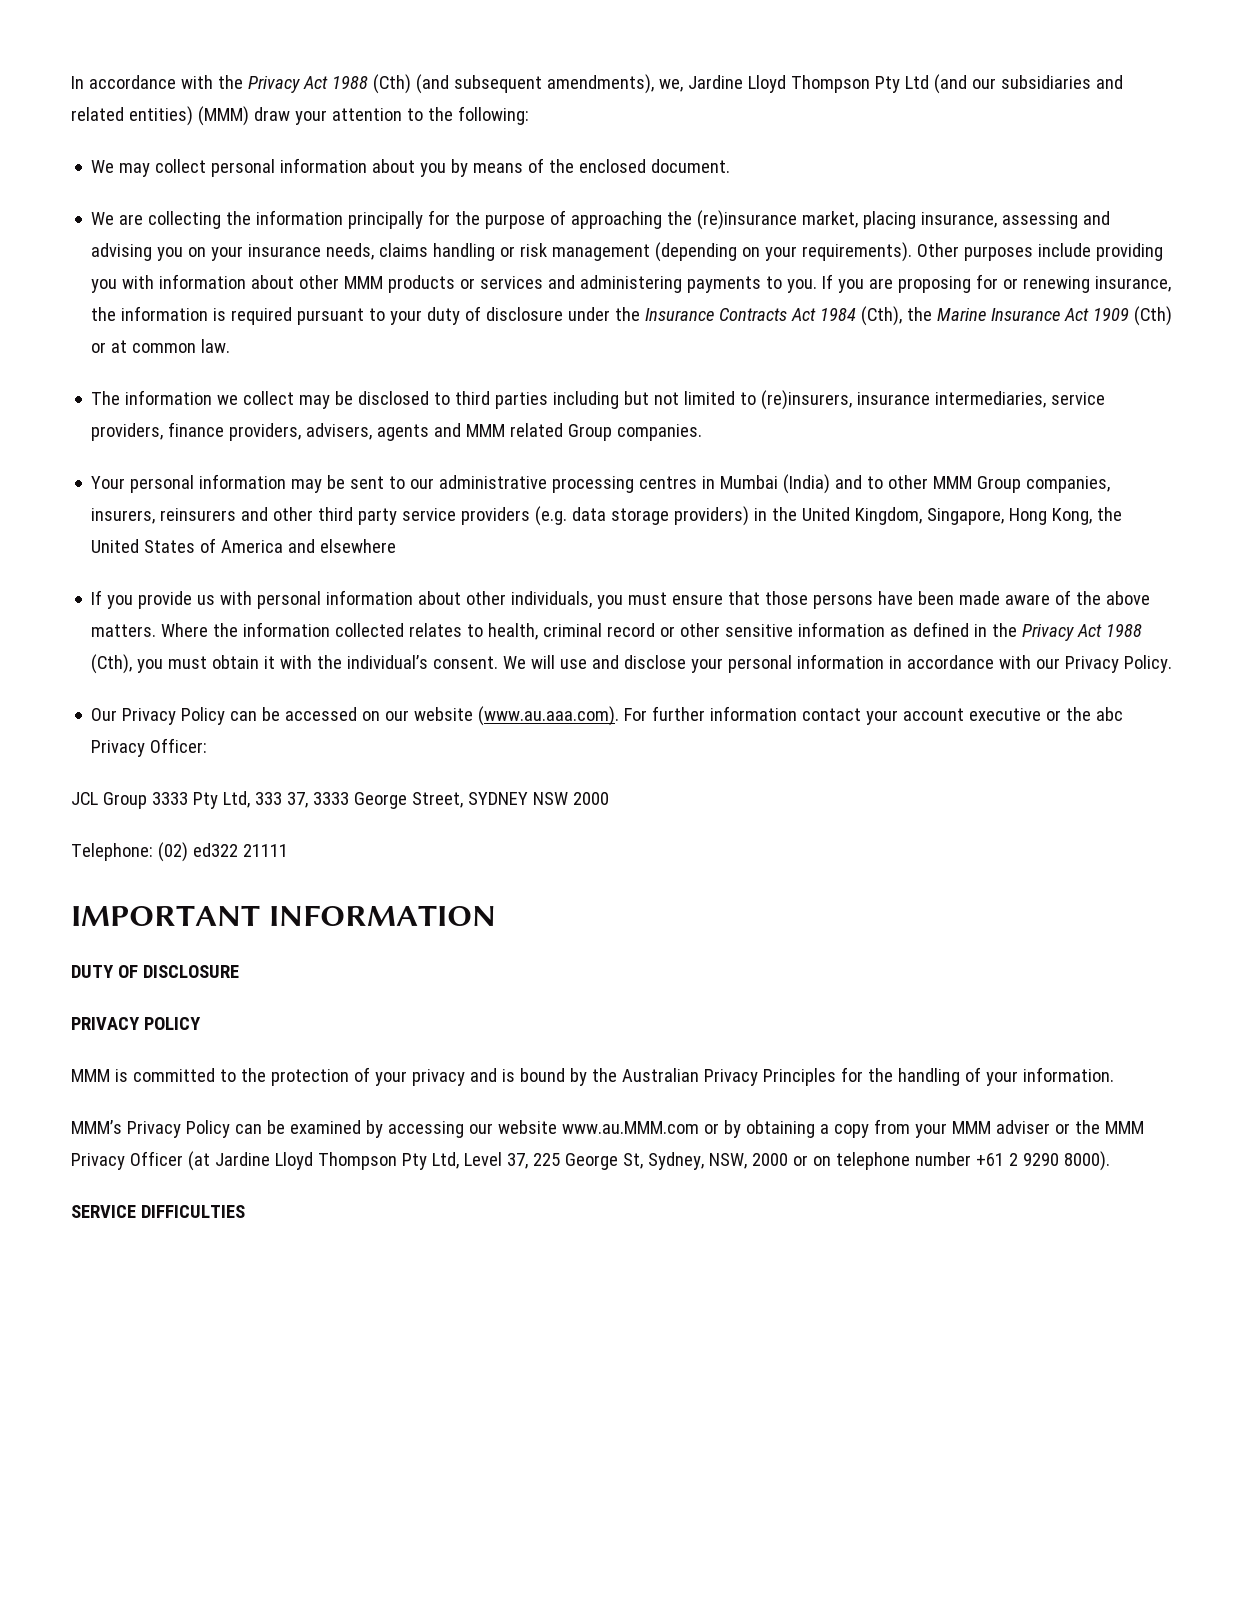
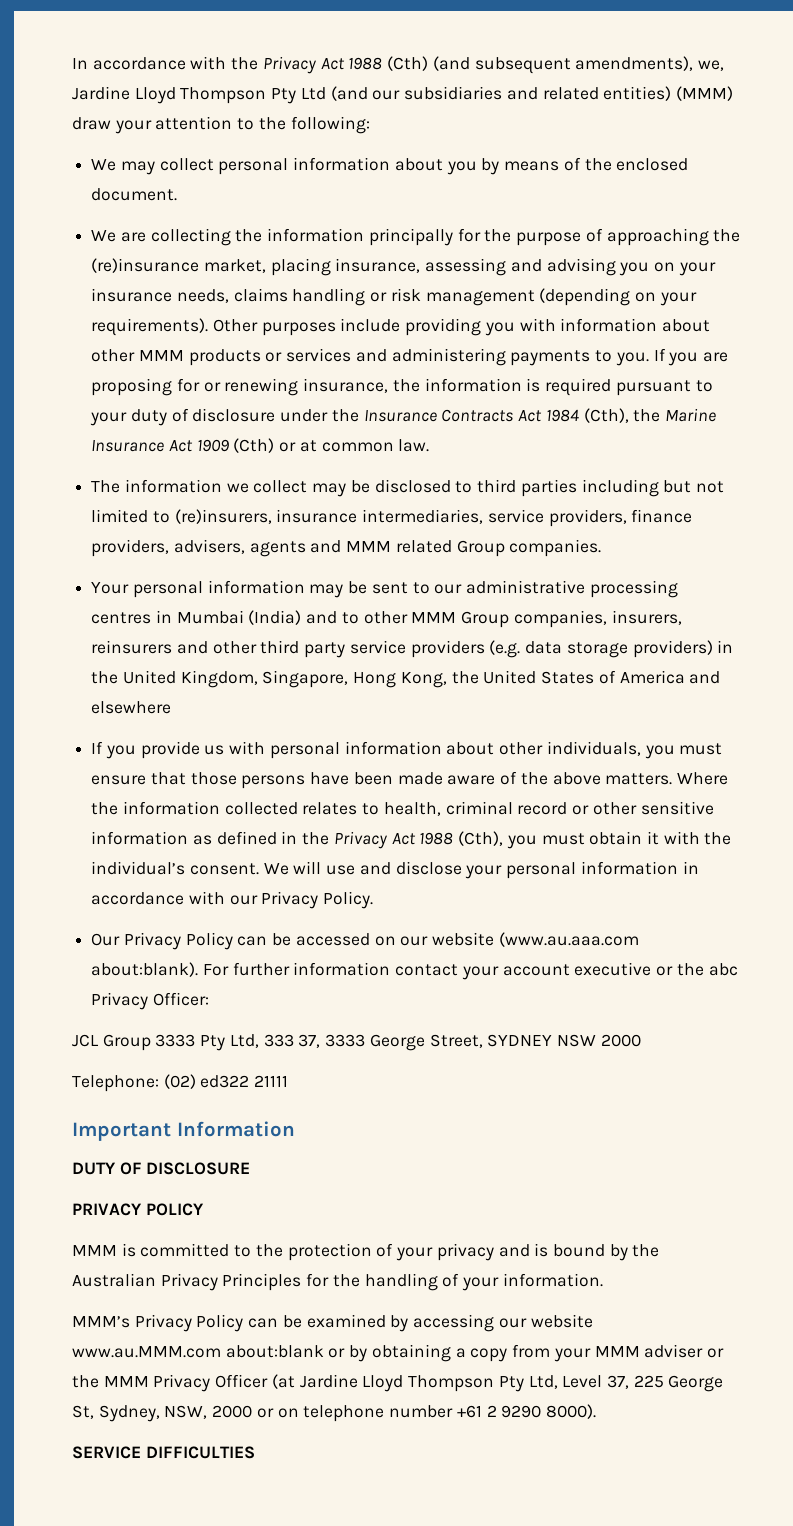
[478,706,620,726] (www.au.aaa.com). -> [498,932,639,947] [91,962,199,977] (www.au.aaa.com about:blank).
[71,905,496,926] IMPORTANT INFORMATION -> [72,1121,295,1141] Important Information
(699, 1127) none -> [225,1345,324,1358] about:blank

